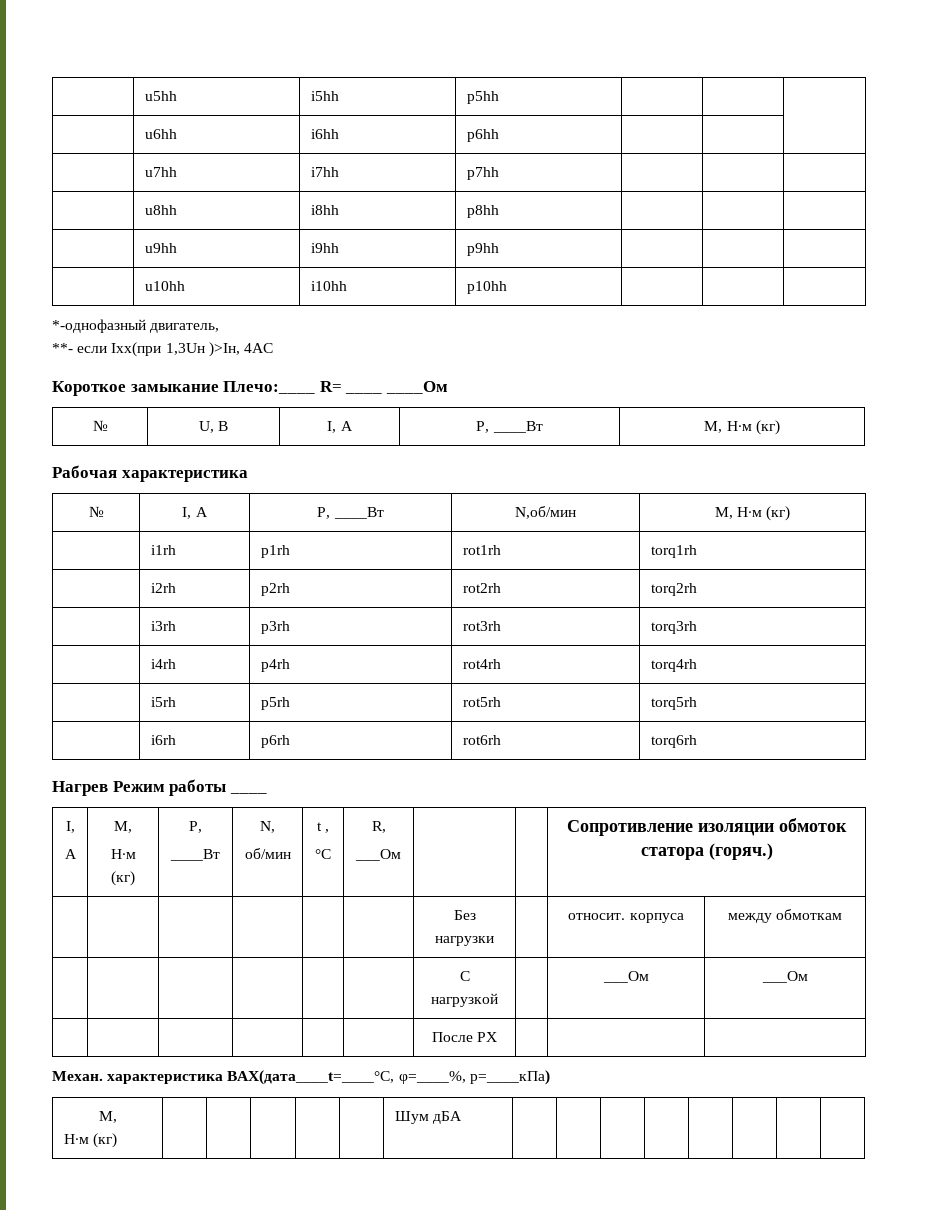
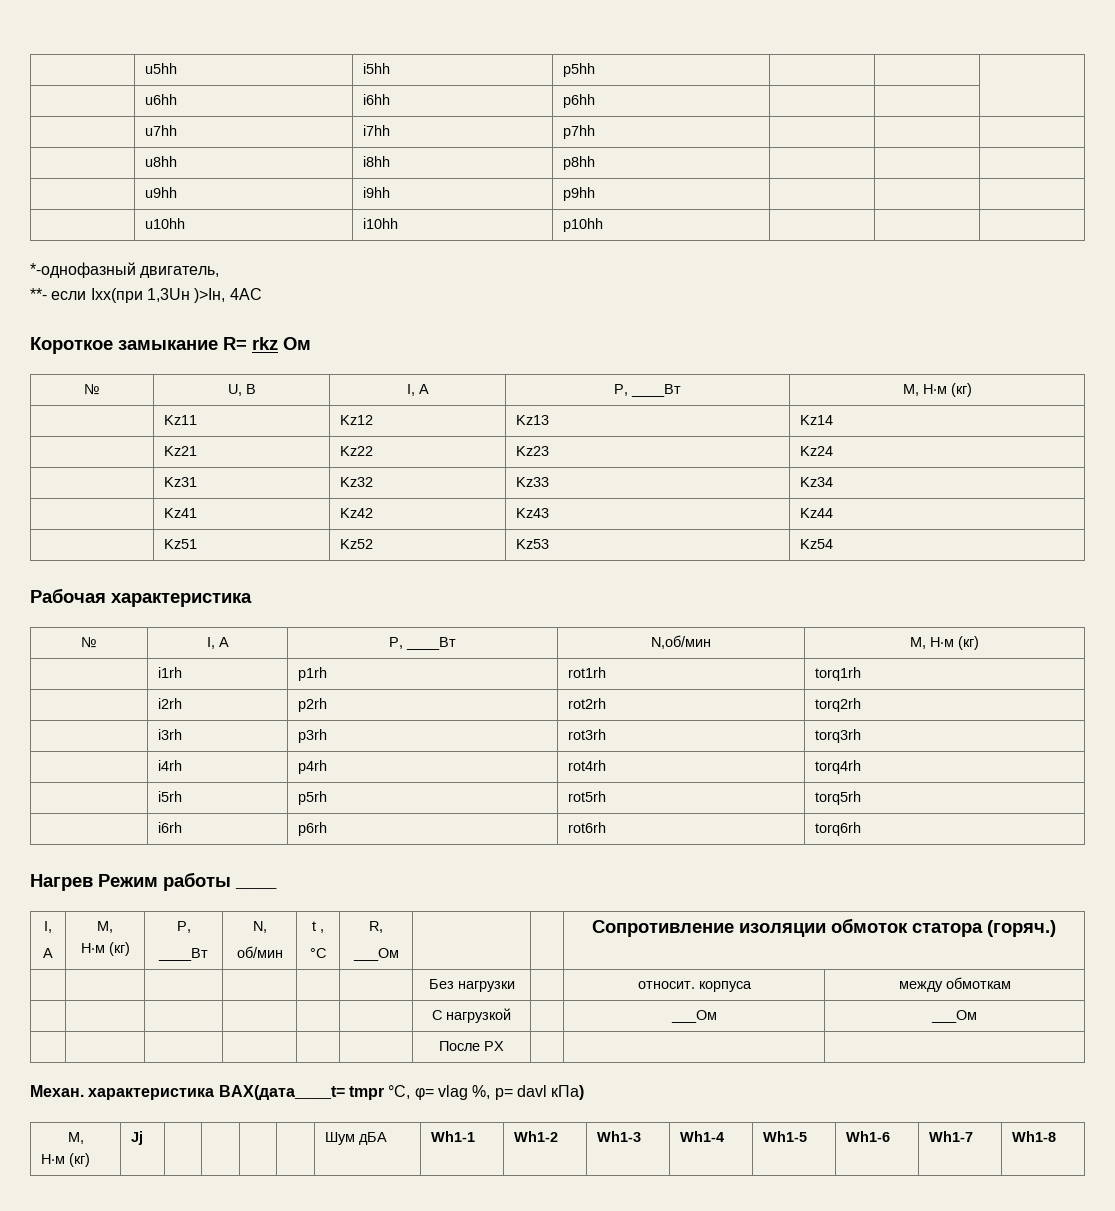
[223,381,342,394] [345,381,448,394] Плечо:____ R= ____ ____Ом -> [223,337,311,350] R= rkz Ом
(780, 427) none -> [164,415,198,425] [340,415,374,425] [516,415,550,425] [800,415,834,425] [164,446,198,456] [340,446,374,456] [516,446,550,456] [800,446,834,456] [164,477,198,487] [340,477,374,487] [516,477,550,487] [800,477,834,487] [164,508,198,518] [340,508,374,518] [516,508,550,518] [800,508,834,518] [164,539,198,549] [340,539,374,549] [516,539,550,549] [800,539,834,549] // | Kz11 | Kz12 | Kz13 | Kz14 // | Kz21 | Kz22 | Kz23 | Kz24 // | Kz31 | Kz32 | Kz33 | Kz34 // | Kz41 | Kz42 | Kz43 | Kz44 // | Kz51 | Kz52 | Kz53 | Kz54
[227,1070,550,1085] [98,1111,117,1123] [63,1133,118,1148] ВАХ(дата____t=____°С, φ=____%, р=____кПа) // М, // Н∙м (кг) | -> [218,1085,585,1100] [67,1132,84,1144] [41,1153,91,1167] [131,1131,144,1145] ВАХ(дата____t= tmpr °С, φ= vlag %, р= davl кПа) // М, // Н∙м (кг) | Jj
(463, 1117) | | | | | | | -> [431,1131,476,1142] [514,1131,559,1142] [597,1131,642,1142] [680,1131,725,1142] [763,1131,808,1142] [846,1131,891,1142] [929,1131,974,1142] [1012,1131,1057,1142] Wh1-1 | Wh1-2 | Wh1-3 | Wh1-4 | Wh1-5 | Wh1-6 | Wh1-7 | Wh1-8

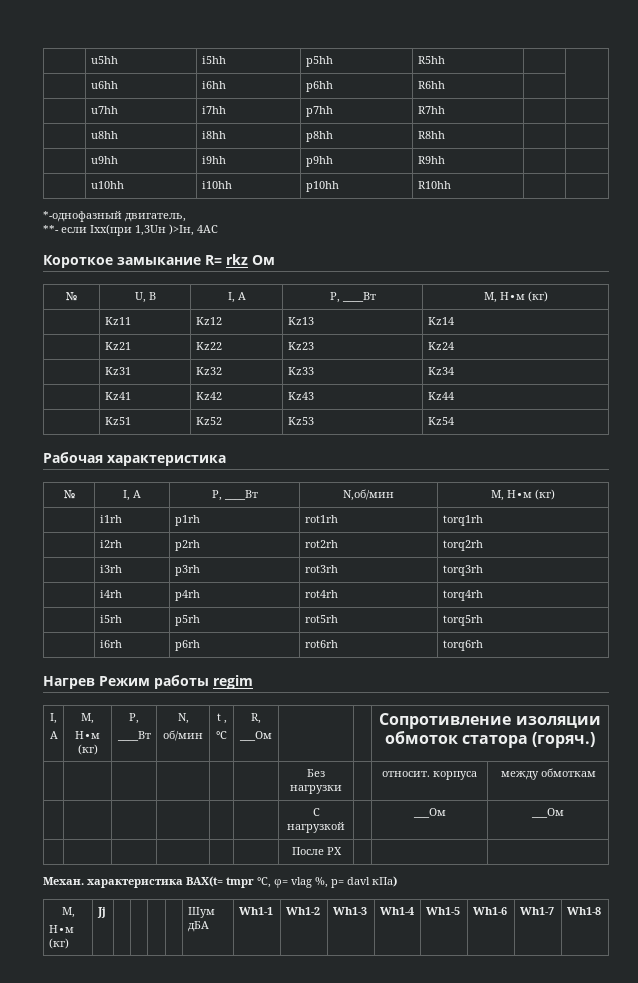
(596, 70) none -> [417,56,445,64] R5hh
(596, 101) none -> [417,81,445,89] R6hh
(596, 132) none -> [417,106,445,114] R7hh
(596, 163) none -> [417,131,445,139] R8hh
(596, 194) none -> [417,156,445,164] R9hh
(604, 225) none -> [417,181,451,189] R10hh
[235,887,277,889] ____ -> [213,675,253,689] regim
[218,1085,345,1100] ВАХ(дата____t= -> [186,876,223,887] ВАХ(t=

